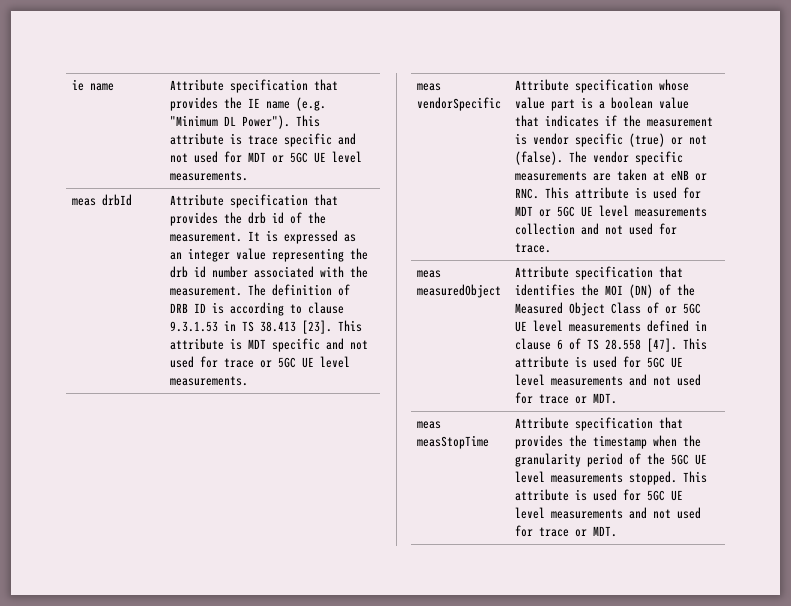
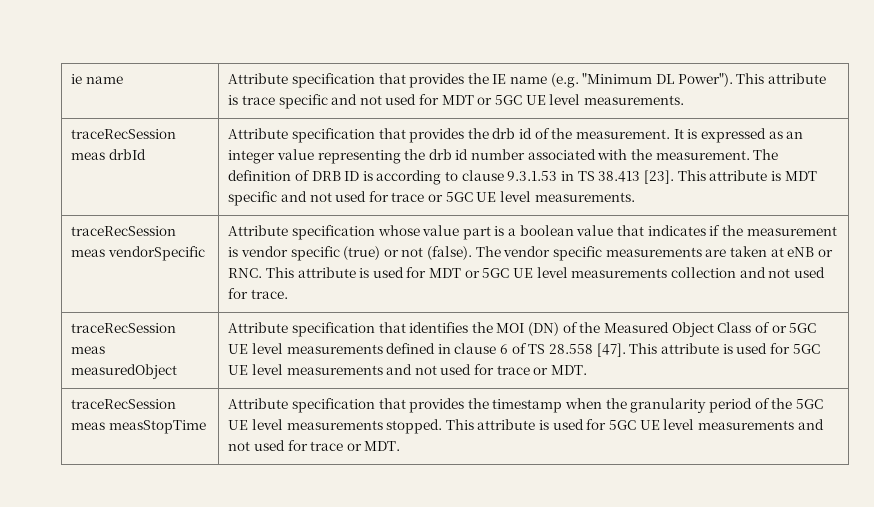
(249, 176) none -> [71,129,177,139] traceRecSession
(249, 381) none -> [71,226,177,236] traceRecSession
(552, 248) none -> [71,323,177,333] traceRecSession
(618, 398) none -> [71,399,177,409] traceRecSession

